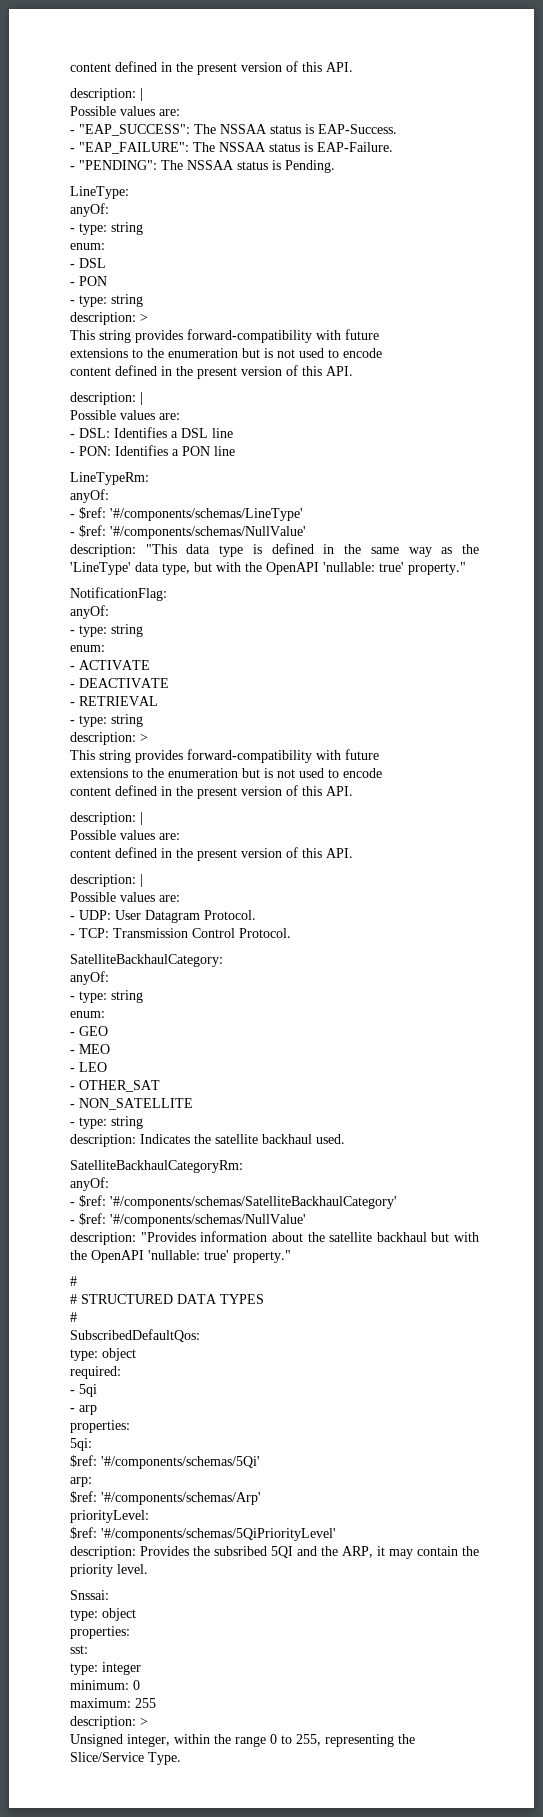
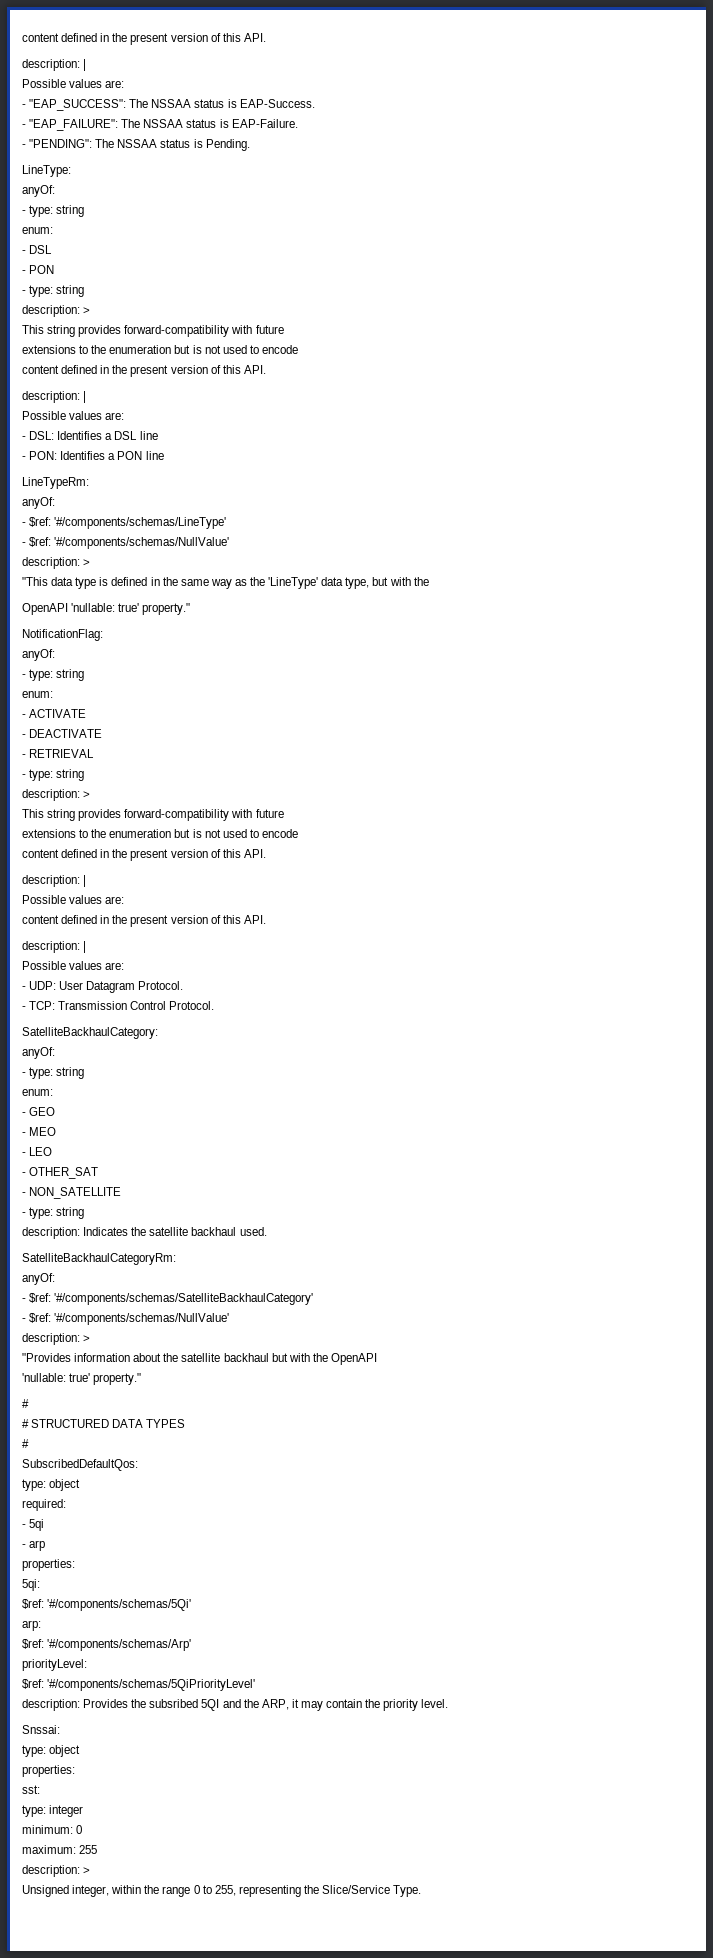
(136, 550) none -> [83,559,91,566] > //
(262, 567) none -> (429, 581) //
(136, 1238) none -> [83,1335,91,1342] > //
(144, 1256) none -> (377, 1359) //

